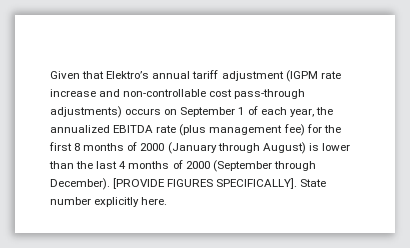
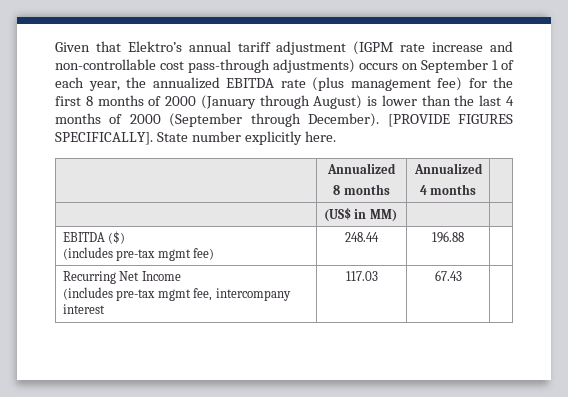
(168, 201) none -> [327,163,396,174] [333,184,390,195] [413,163,483,174] [419,184,477,195] [323,207,397,222] [62,231,126,244] [62,247,215,261] [345,232,379,242] [432,231,464,243] [62,271,181,284] [62,287,291,301] [62,304,105,314] [345,271,378,281] [434,270,462,281] // | Annualized // 8 months | Annualized // 4 months | // | (US$ in MM) | | // EBITDA ($) // (includes pre-tax mgmt fee) | 248.44 | 196.88 | // Recurring Net Income // (includes pre-tax mgmt fee, intercompany interest | 117.03 | 67.43 |

